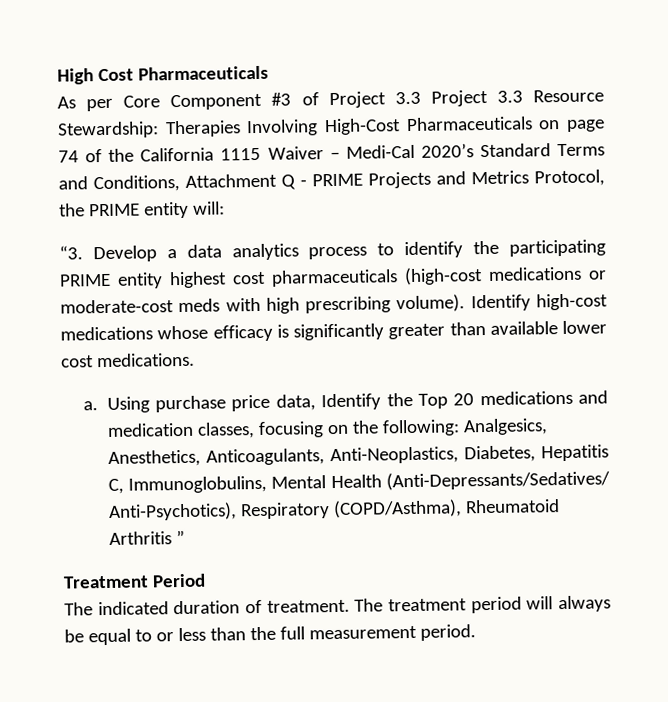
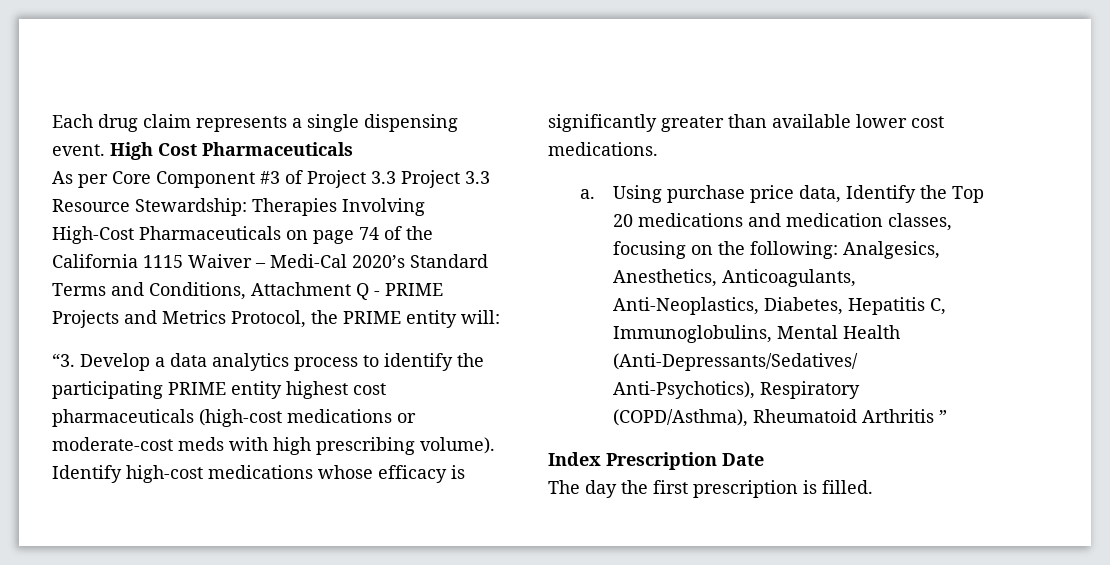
(57, 76) none -> [52,114,458,132] [52,144,105,156] Each drug claim represents a single dispensing event.
[63,573,206,589] [64,595,611,616] [64,624,476,646] Treatment Period // The indicated duration of treatment. The treatment period will always be equal to or less than the full measurement period. -> [548,452,764,470] [548,480,873,498] Index Prescription Date // The day the first prescription is filled.

